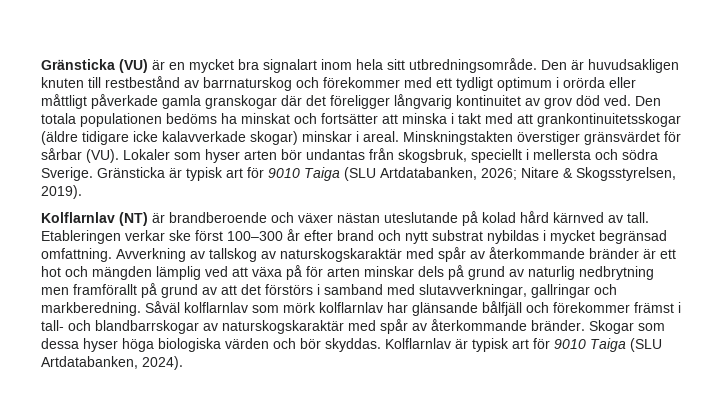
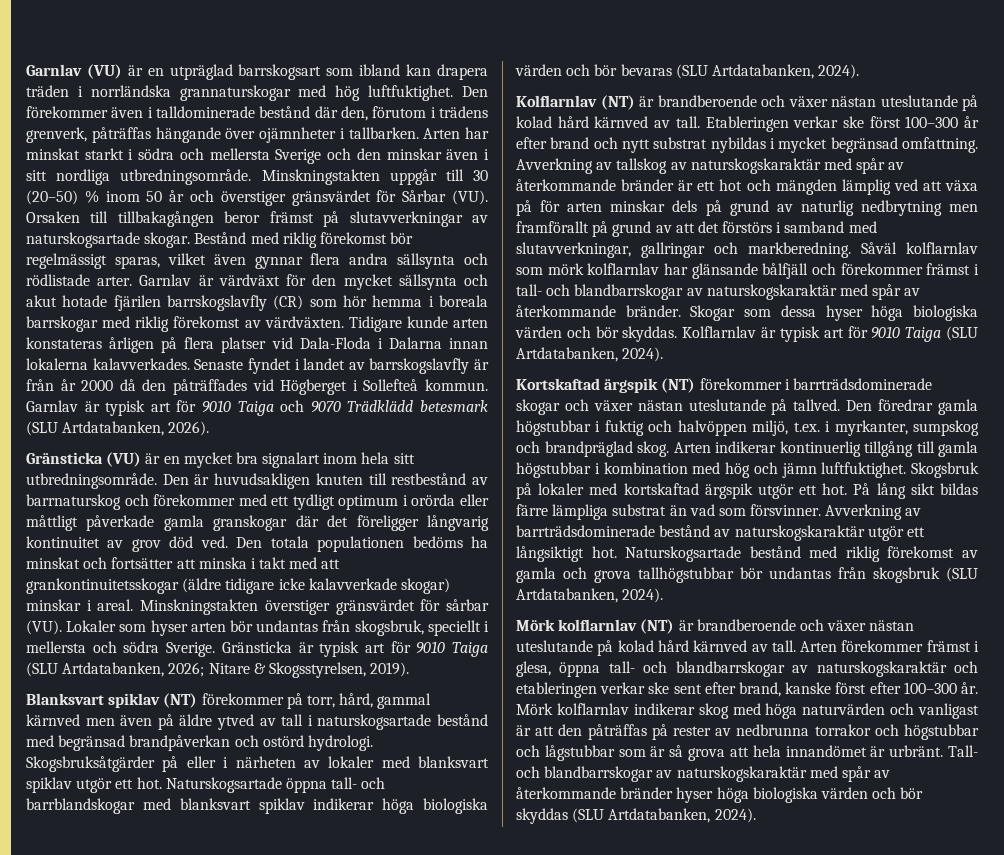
(41, 64) none -> [26,64,489,80] [26,85,488,101] [26,106,488,121] [26,127,489,143] [26,148,490,164] [26,169,489,185] [26,190,489,206] [26,211,488,227] [26,232,414,248] [26,253,488,269] [26,274,488,290] [26,295,488,311] [26,316,488,332] [26,337,488,353] [26,358,489,374] [26,379,488,395] [26,400,488,416] [26,421,210,436] Garnlav (VU) är en utpräglad barrskogsart som ibland kan drapera träden i norrländska grannaturskogar med hög luftfuktighet. Den förekommer även i talldominerade bestånd där den, förutom i trädens grenverk, påträffas hängande över ojämnheter i tallbarken. Arten har minskat starkt i södra och mellersta Sverige och den minskar även i sitt nordliga utbredningsområde. Minskningstakten uppgår till 30 (20–50) % inom 50 år och överstiger gränsvärdet för Sårbar (VU). Orsaken till tillbakagången beror främst på slutavverkningar av naturskogsartade skogar. Bestånd med riklig förekomst bör regelmässigt sparas, vilket även gynnar flera andra sällsynta och rödlistade arter. Garnlav är värdväxt för den mycket sällsynta och akut hotade fjärilen barrskogslavfly (CR) som hör hemma i boreala barrskogar med riklig förekomst av värdväxten. Tidigare kunde arten konstateras årligen på flera platser vid Dala-Floda i Dalarna innan lokalerna kalavverkades. Senaste fyndet i landet av barrskogslavfly är från år 2000 då den påträffades vid Högberget i Sollefteå kommun. Garnlav är typisk art för 9010 Taiga och 9070 Trädklädd betesmark (SLU Artdatabanken, 2026). //
(82, 192) none -> [26,693,432,709] [26,714,488,730] [26,735,373,751] [26,756,489,772] [26,777,386,793] [26,798,488,814] [515,64,860,79] // Blanksvart spiklav (NT) förekommer på torr, hård, gammal kärnved men även på äldre ytved av tall i naturskogsartade bestånd med begränsad brandpåverkan och ostörd hydrologi. Skogsbruksåtgärder på eller i närheten av lokaler med blanksvart spiklav utgör ett hot. Naturskogsartade öppna tall- och barrblandskogar med blanksvart spiklav indikerar höga biologiska värden och bör bevaras (SLU Artdatabanken, 2024).
(183, 363) none -> [516,378,932,393] [516,399,979,415] [516,420,979,436] [516,441,978,457] [516,462,979,478] [516,483,978,499] [516,504,922,520] [516,525,925,541] [516,546,978,562] [516,567,978,583] [516,588,664,603] [516,619,915,634] [516,640,980,656] [516,661,978,677] [516,682,978,698] [516,703,979,719] [516,724,979,740] [516,745,978,761] [516,766,891,782] [516,787,924,803] [516,808,756,824] // Kortskaftad ärgspik (NT) förekommer i barrträdsdominerade skogar och växer nästan uteslutande på tallved. Den föredrar gamla högstubbar i fuktig och halvöppen miljö, t.ex. i myrkanter, sumpskog och brandpräglad skog. Arten indikerar kontinuerlig tillgång till gamla högstubbar i kombination med hög och jämn luftfuktighet. Skogsbruk på lokaler med kortskaftad ärgspik utgör ett hot. På lång sikt bildas färre lämpliga substrat än vad som försvinner. Avverkning av barrträdsdominerade bestånd av naturskogskaraktär utgör ett långsiktigt hot. Naturskogsartade bestånd med riklig förekomst av gamla och grova tallhögstubbar bör undantas från skogsbruk (SLU Artdatabanken, 2024). // Mörk kolflarnlav (NT) är brandberoende och växer nästan uteslutande på kolad hård kärnved av tall. Arten förekommer främst i glesa, öppna tall- och blandbarrskogar av naturskogskaraktär och etableringen verkar ske sent efter brand, kanske först efter 100–300 år. Mörk kolflarnlav indikerar skog med höga naturvärden och vanligast är att den påträffas på rester av nedbrunna torrakor och högstubbar och lågstubbar som är så grova att hela innandömet är urbränt. Tall- och blandbarrskogar av naturskogskaraktär med spår av återkommande bränder hyser höga biologiska värden och bör skyddas (SLU Artdatabanken, 2024).

